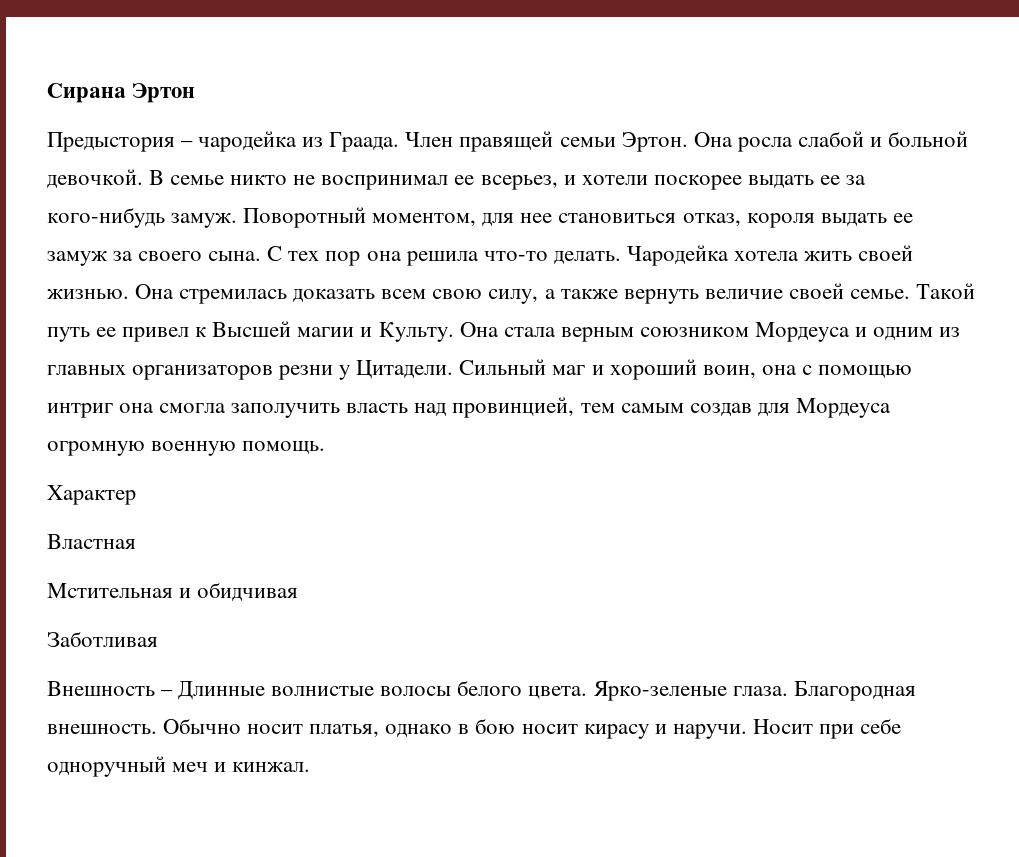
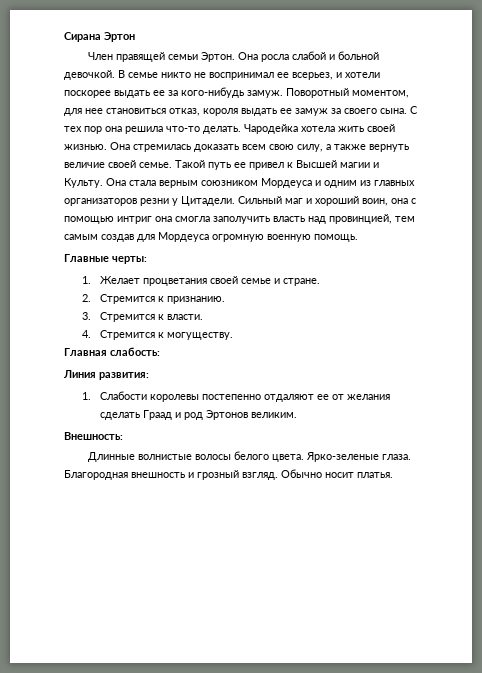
[47,131,400,152] Предыстория – чародейка из Граада. -> (135, 37) none
[47,485,136,505] [47,534,136,549] [47,582,299,602] [47,631,158,647] [47,681,174,696] Характер // Властная // Мстительная и обидчивая // Заботливая // Внешность – -> [64,254,147,264] [81,276,320,286] [81,294,225,304] [81,312,203,322] [81,330,233,340] [64,347,160,356] [63,370,149,380] [81,391,390,402] [99,410,297,420] [64,432,123,440] Главные черты: // 1. Желает процветания своей семье и стране. // 2. Стремится к признанию. // 3. Стремится к власти. // 4. Стремится к могуществу. // Главная слабость: // Линия развития: // 1. Слабости королевы постепенно отдаляют ее от желания сделать Граад и род Эртонов великим. // Внешность: //
[47,718,901,739] [47,756,311,777] внешность. Обычно носит платья, однако в бою носит кирасу и наручи. Носит при себе одноручный меч и кинжал. -> [131,469,393,480] внешность и грозный взгляд. Обычно носит платья.

